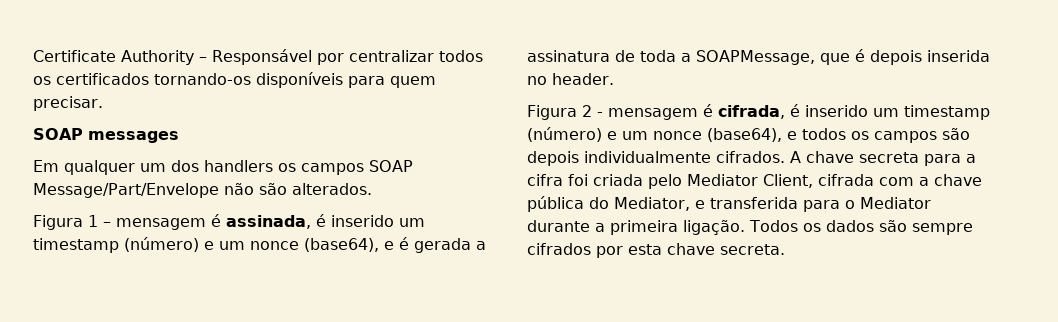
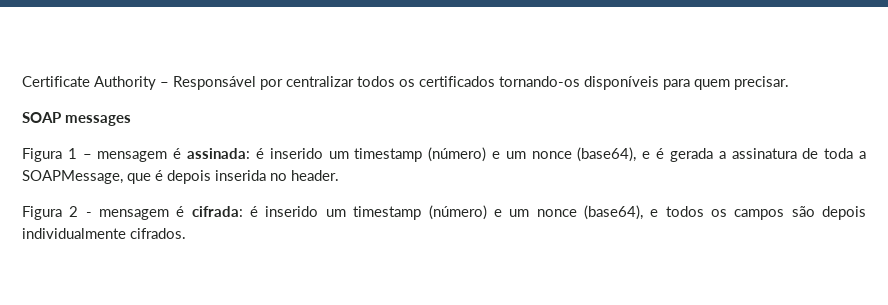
[33,160,413,175] [33,183,372,198] // Em qualquer um dos handlers os campos SOAP Message/Part/Envelope não são alterados. -> (131, 120) none
[225,215,311,229] assinada, -> [187,148,251,159] assinada:
[717,105,785,119] cifrada, -> [191,206,243,217] cifrada:
[790,151,976,166] [527,174,982,189] [527,196,931,212] [527,220,973,235] [527,243,785,258] A chave secreta para a cifra foi criada pelo Mediator Client, cifrada com a chave pública do Mediator, e transferida para o Mediator durante a primeira ligação. Todos os dados são sempre cifrados por esta chave secreta. -> (186, 233) none

